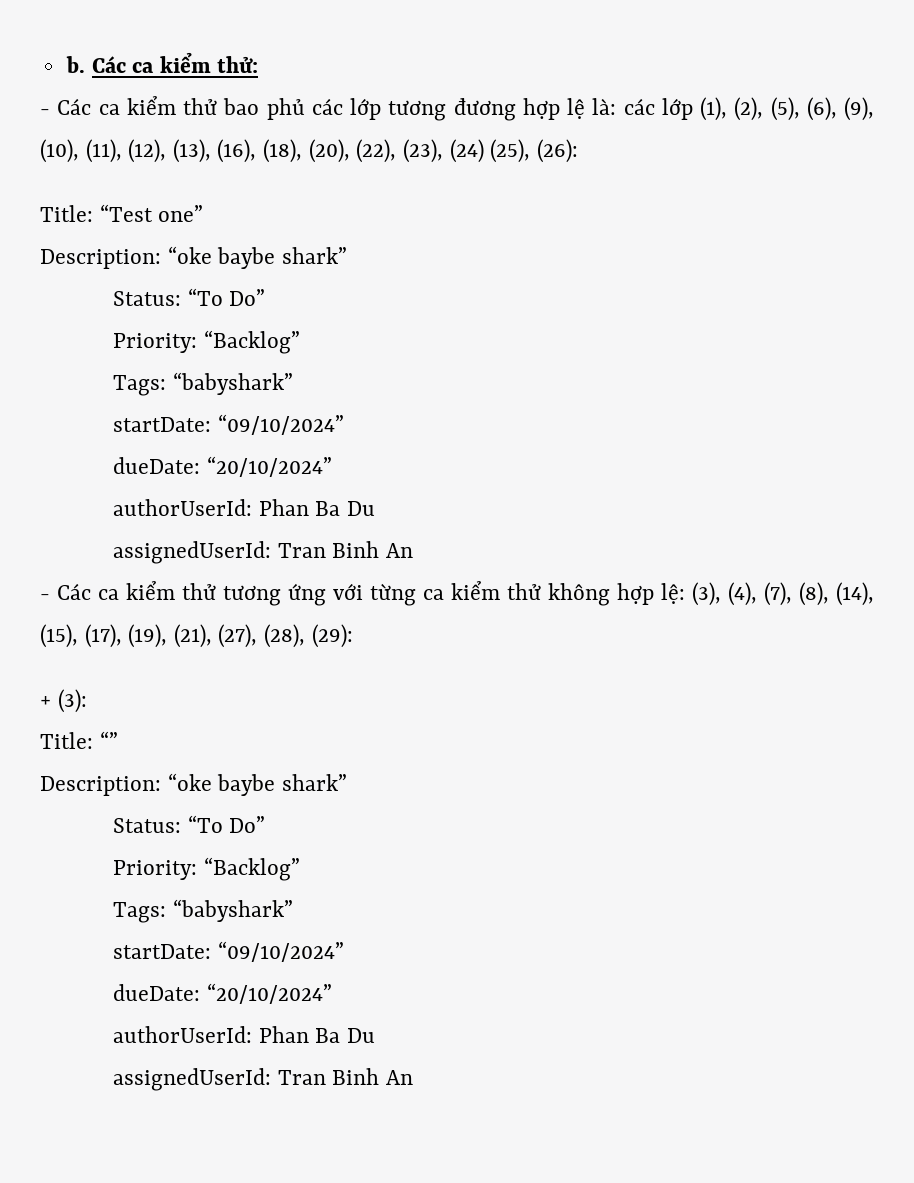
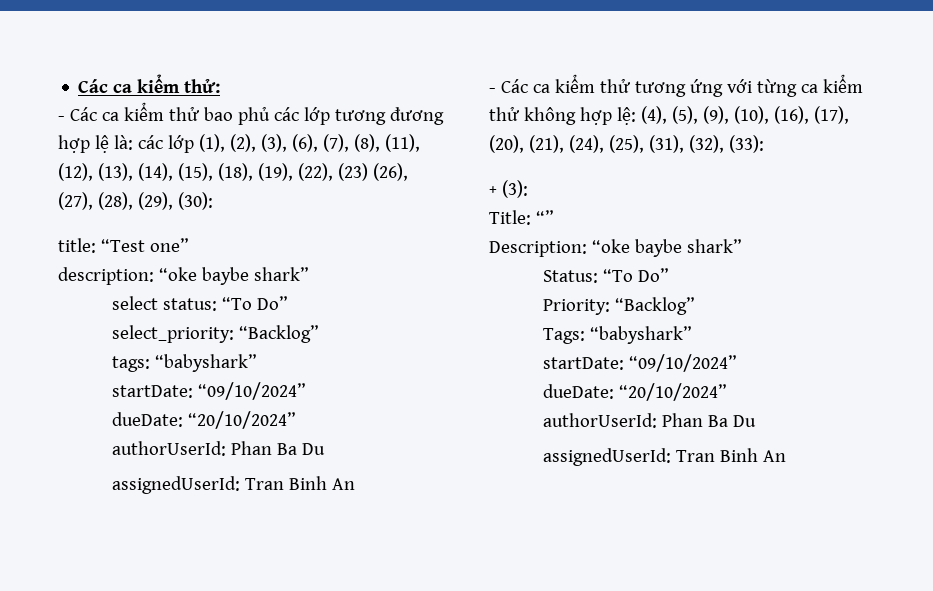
[65,56,85,73] b. -> (78, 86) none
[770,97,874,121] [40,139,578,163] [40,205,93,222] (5), (6), (9), (10), (11), (12), (13), (16), (18), (20), (22), (23), (24) (25), (26): // Title: -> [260,134,420,152] [58,163,408,181] [58,192,213,210] [58,238,96,253] (3), (6), (7), (8), (11), (12), (13), (14), (15), (18), (19), (22), (23) (26), (27), (28), (29), (30): // title:
[40,246,347,269] [113,288,266,306] [113,330,300,354] [113,375,167,396] Description: “oke baybe shark” // Status: “To Do” // Priority: “Backlog” // Tags: -> [58,267,309,285] [112,296,289,311] [112,325,320,343] [112,356,151,372] description: “oke baybe shark” // select status: “To Do” // select_priority: “Backlog” // tags:
[692,582,874,606] [40,624,353,648] (3), (4), (7), (8), (14), (15), (17), (19), (21), (27), (28), (29): -> [640,106,849,124] [489,135,764,153] (4), (5), (9), (10), (16), (17), (20), (21), (24), (25), (31), (32), (33):

